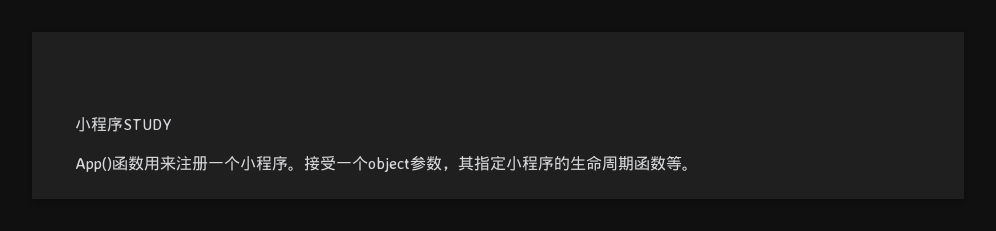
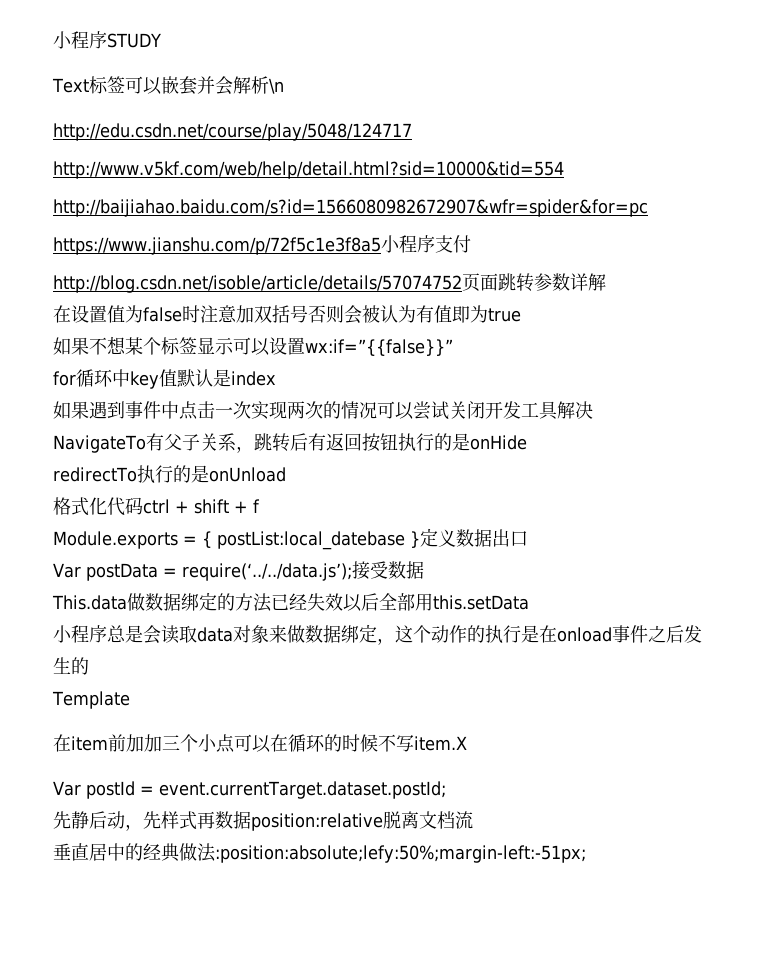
[75,155,698,172] App()函数用来注册一个小程序。接受一个object参数，其指定小程序的生命周期函数等。 -> [52,76,284,95] [53,123,412,141] [53,161,564,179] [53,199,648,217] [53,235,471,255] [53,273,606,293] [53,305,521,324] [53,336,453,356] [53,369,276,389] [53,401,593,420] [53,433,527,453] [53,465,286,483] [53,497,260,516] [53,528,528,550] [53,561,424,581] [52,592,529,612] [53,624,702,645] [53,657,89,675] [52,691,130,709] [53,734,467,753] [53,781,446,799] [53,811,473,831] [53,843,586,863] Text标签可以嵌套并会解析\n // http://edu.csdn.net/course/play/5048/124717 // http://www.v5kf.com/web/help/detail.html?sid=10000&tid=554 // http://baijiahao.baidu.com/s?id=1566080982672907&wfr=spider&for=pc // https://www.jianshu.com/p/72f5c1e3f8a5小程序支付 // http://blog.csdn.net/isoble/article/details/57074752页面跳转参数详解 // 在设置值为false时注意加双括号否则会被认为有值即为true // 如果不想某个标签显示可以设置wx:if=”{{false}}” // for循环中key值默认是index // 如果遇到事件中点击一次实现两次的情况可以尝试关闭开发工具解决 // NavigateTo有父子关系，跳转后有返回按钮执行的是onHide // redirectTo执行的是onUnload // 格式化代码ctrl + shift + f // Module.exports = { postList:local_datebase }定义数据出口 // Var postData = require(‘../../data.js’);接受数据 // This.data做数据绑定的方法已经失效以后全部用this.setData // 小程序总是会读取data对象来做数据绑定，这个动作的执行是在onload事件之后发生的 // Template // 在item前加加三个小点可以在循环的时候不写item.X // Var postId = event.currentTarget.dataset.postId; // 先静后动，先样式再数据position:relative脱离文档流 // 垂直居中的经典做法:position:absolute;lefy:50%;margin-left:-51px;

